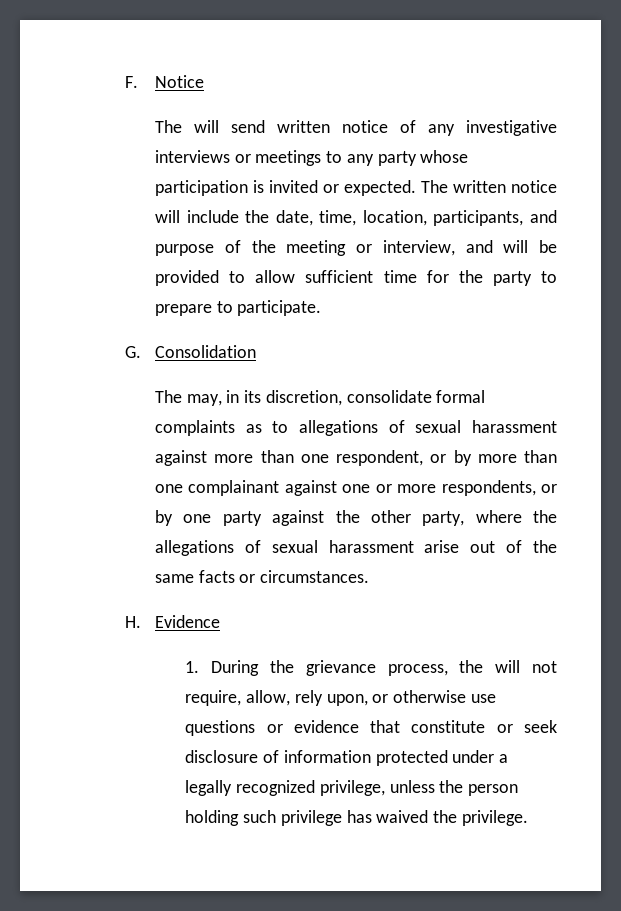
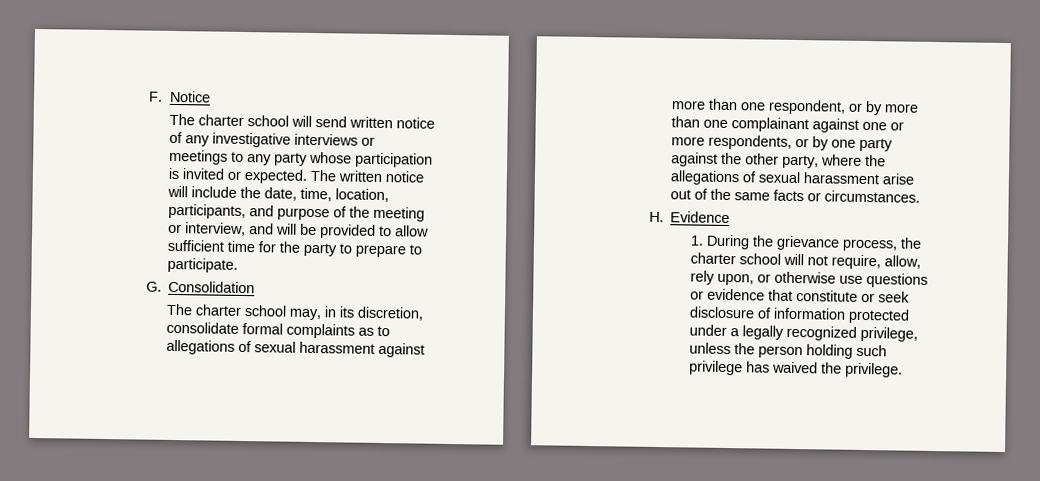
(183, 126) none -> [197,114,289,127] charter school
(183, 396) none -> [194,304,287,317] charter school
(484, 666) none -> [690,252,782,265] charter school

